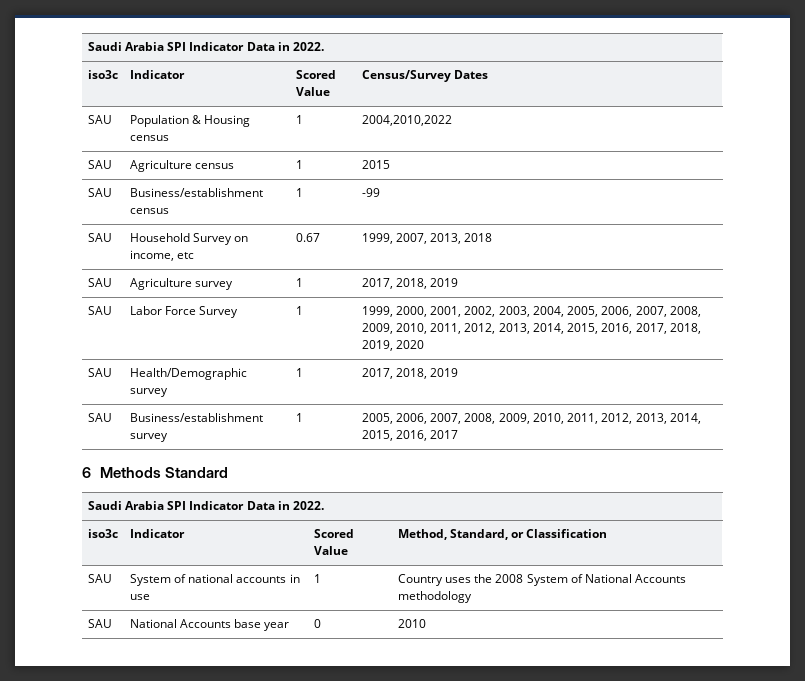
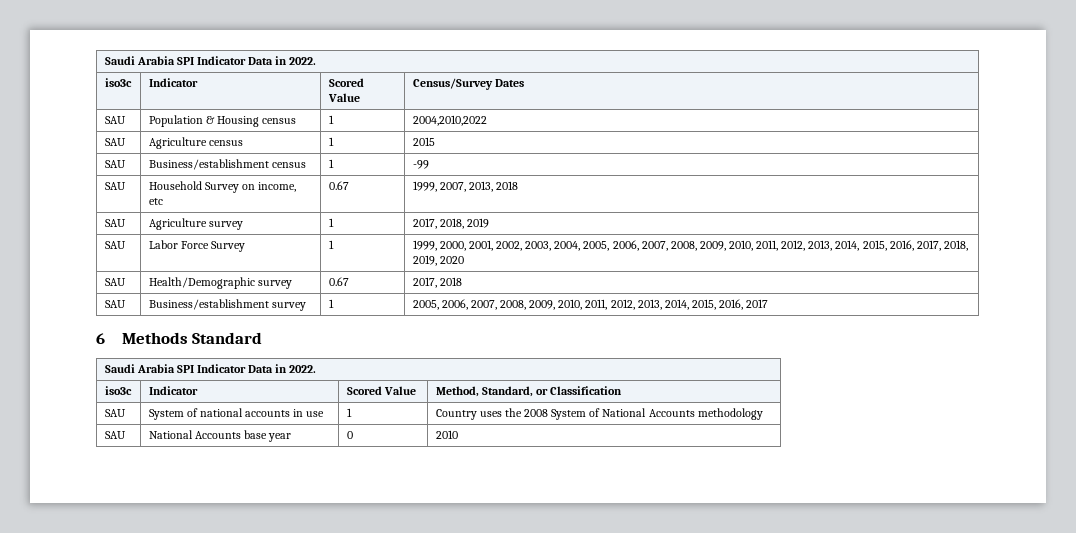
[295,368,303,377] [361,368,459,379] 1 | 2017, 2018, 2019 -> [328,277,349,286] [412,277,462,288] 0.67 | 2017, 2018

